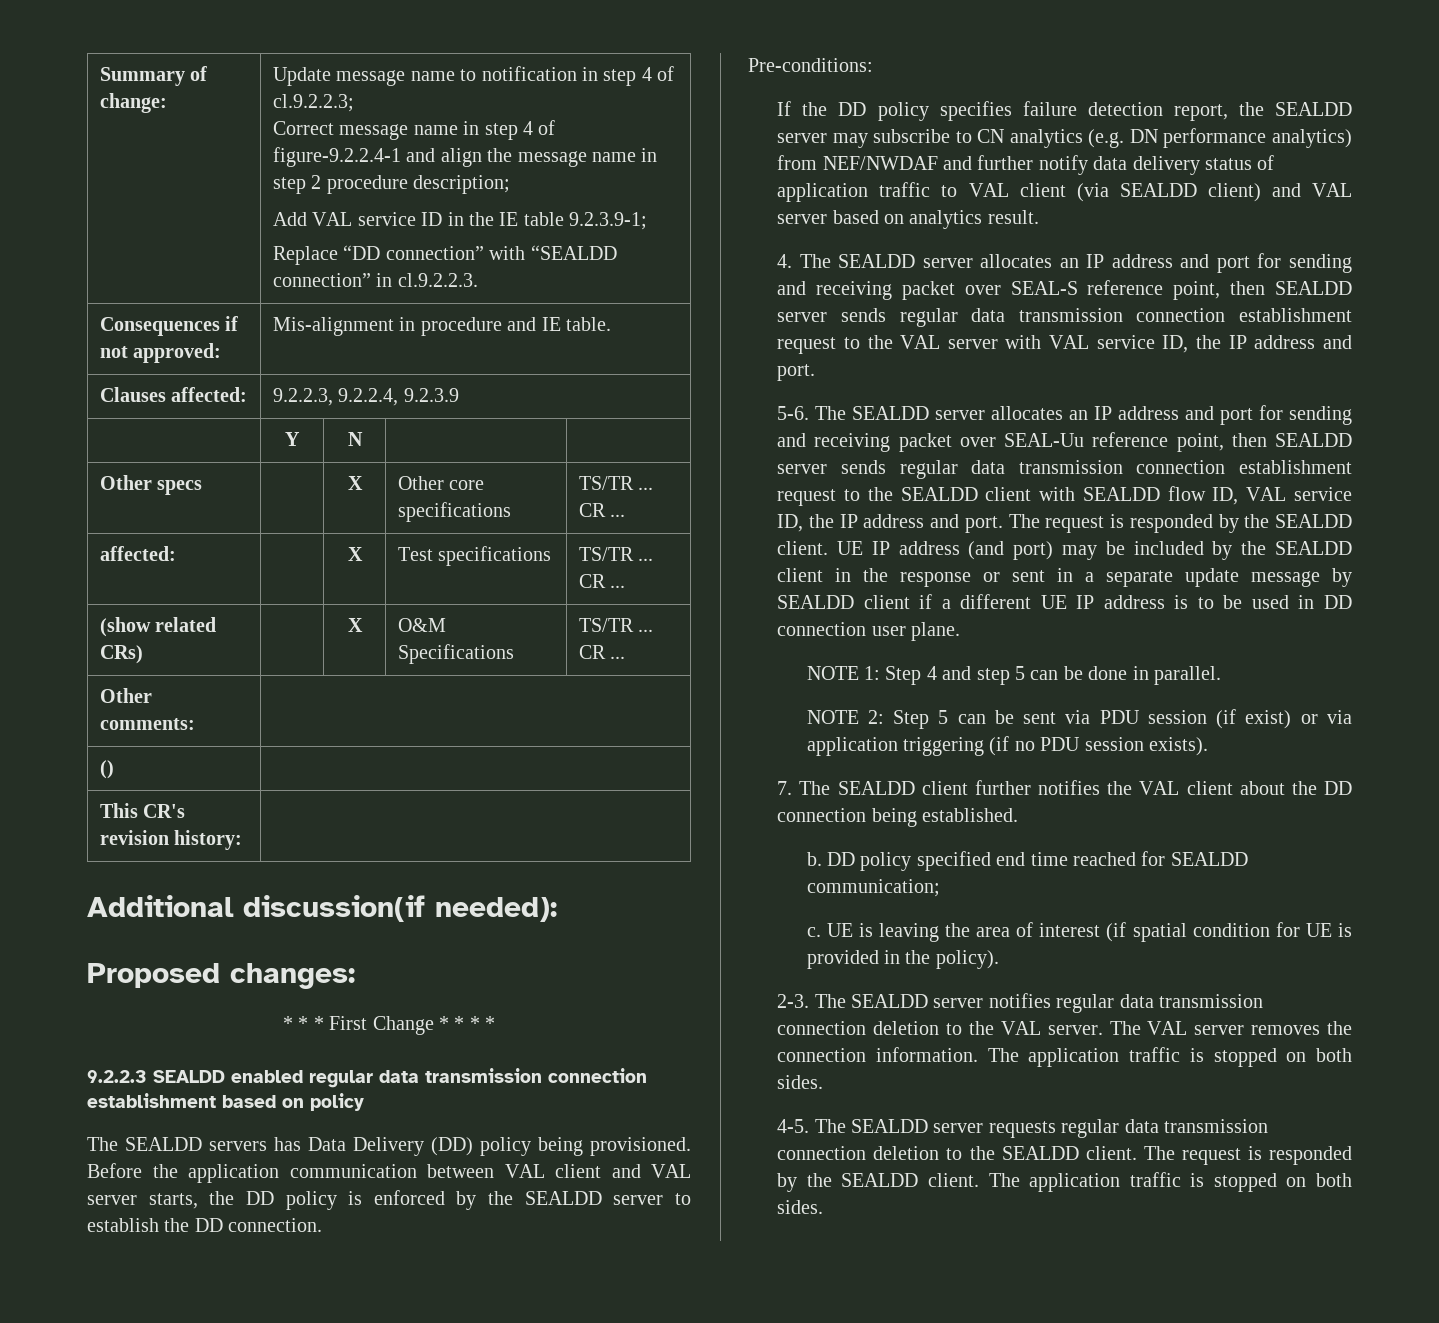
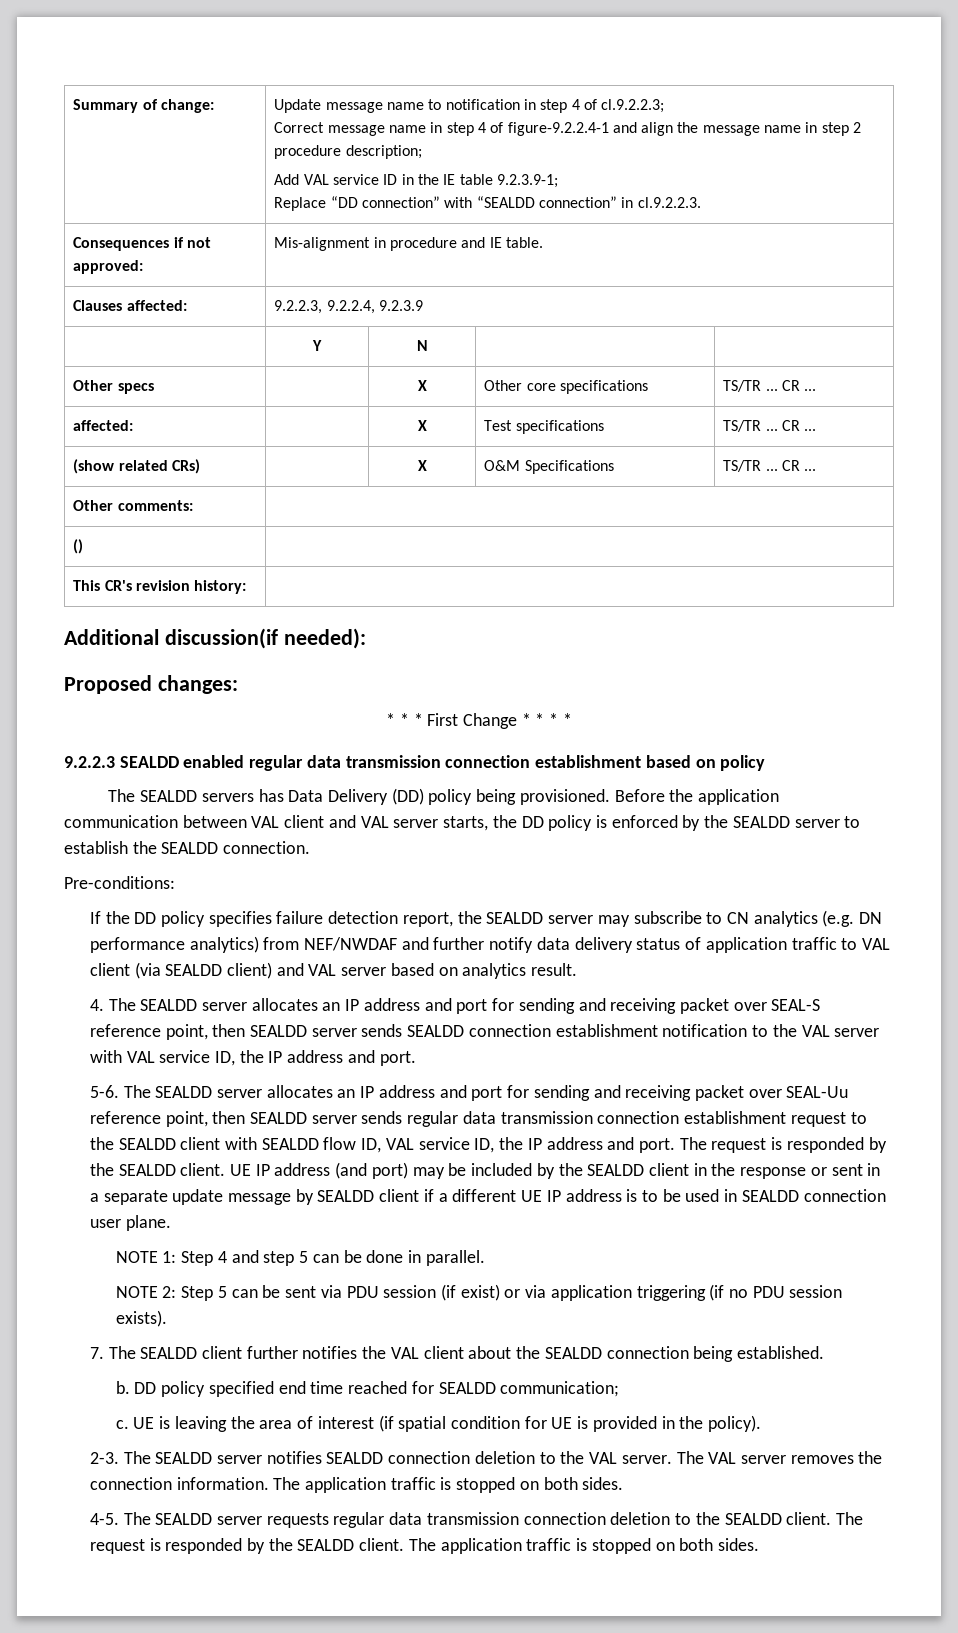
[194,1218,223,1232] DD -> [161,842,219,854] SEALDD
[899,308,1352,327] [777,337,837,354] regular data transmission connection establishment request -> [407,1024,748,1037] SEALDD connection establishment notification
[1323,595,1352,609] DD -> [741,1190,799,1202] SEALDD
[1324,781,1352,795] DD -> [544,1347,602,1359] SEALDD
[1056,994,1264,1013] regular data transmission -> [326,1452,384,1464] SEALDD

